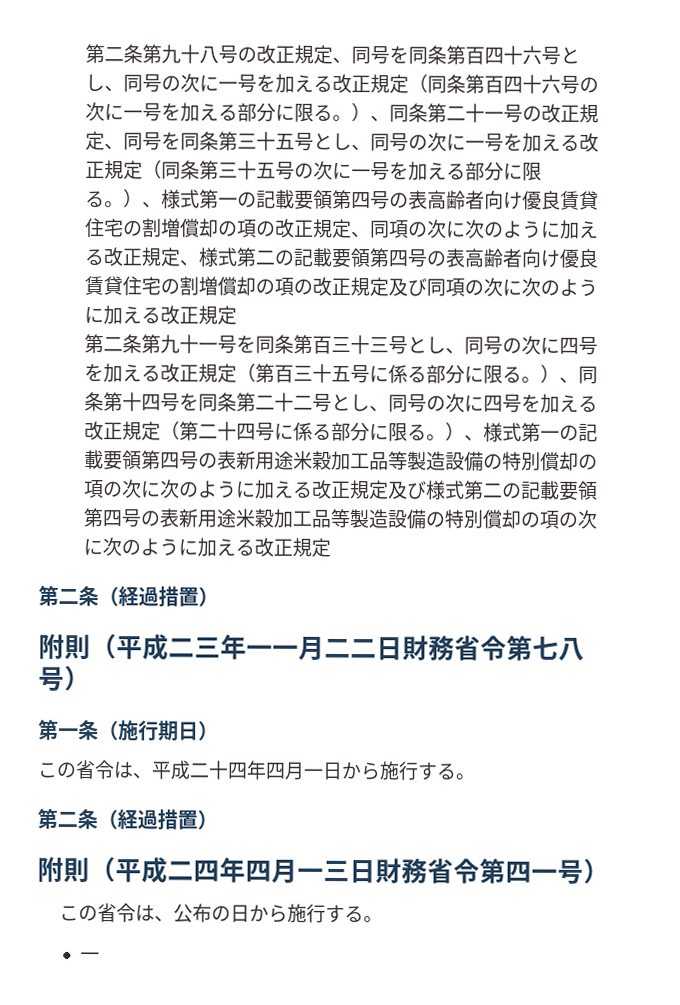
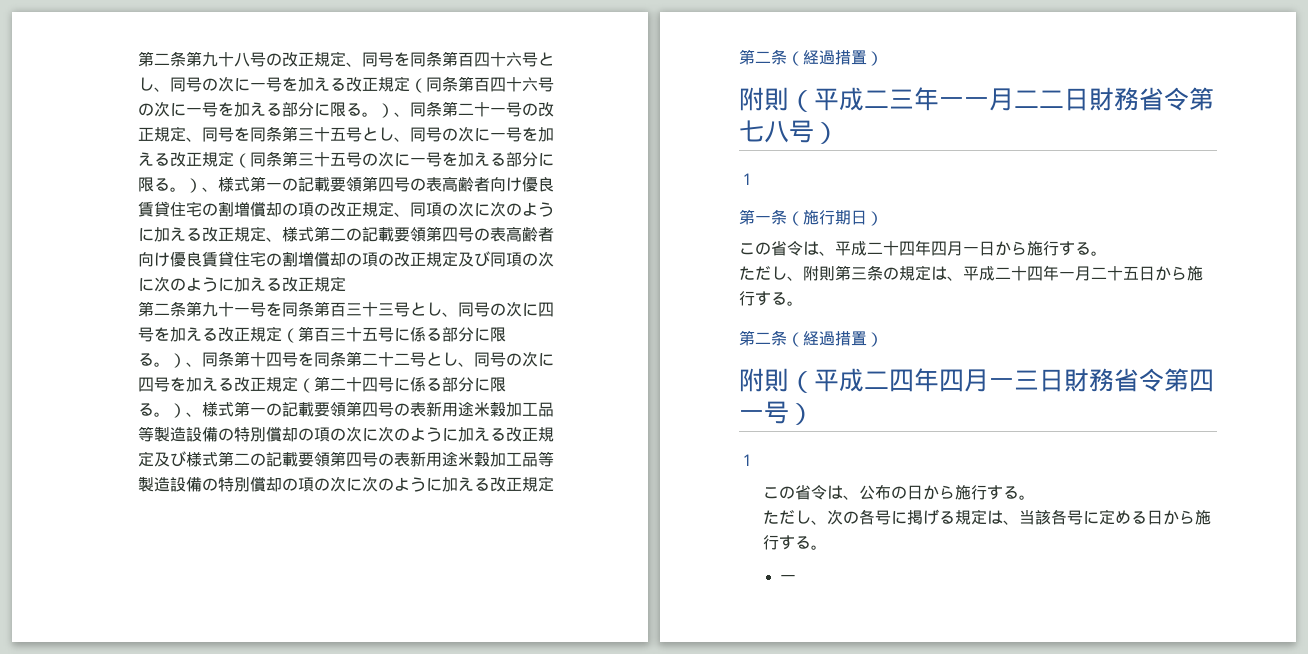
(91, 678) none -> [739,173,755,185] // １
(475, 776) none -> [739,265,1203,281] [739,291,803,306] // ただし、附則第三条の規定は、平成二十四年一月二十五日から施行する。
(610, 871) none -> [739,454,755,466] // １
(384, 919) none -> [762,509,1211,525] [762,535,827,550] // ただし、次の各号に掲げる規定は、当該各号に定める日から施行する。

